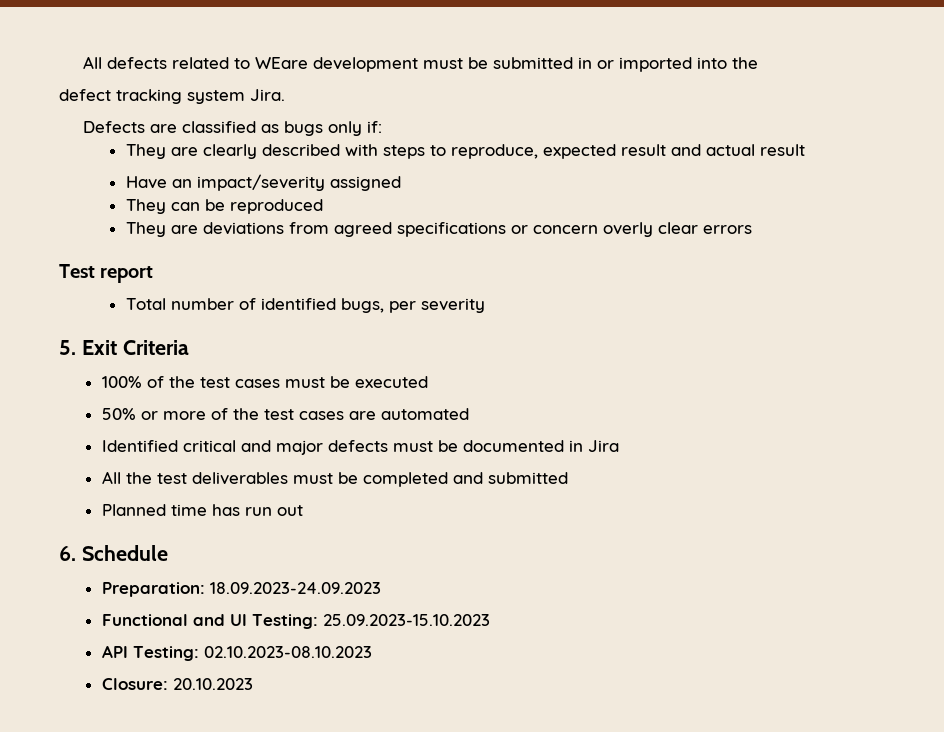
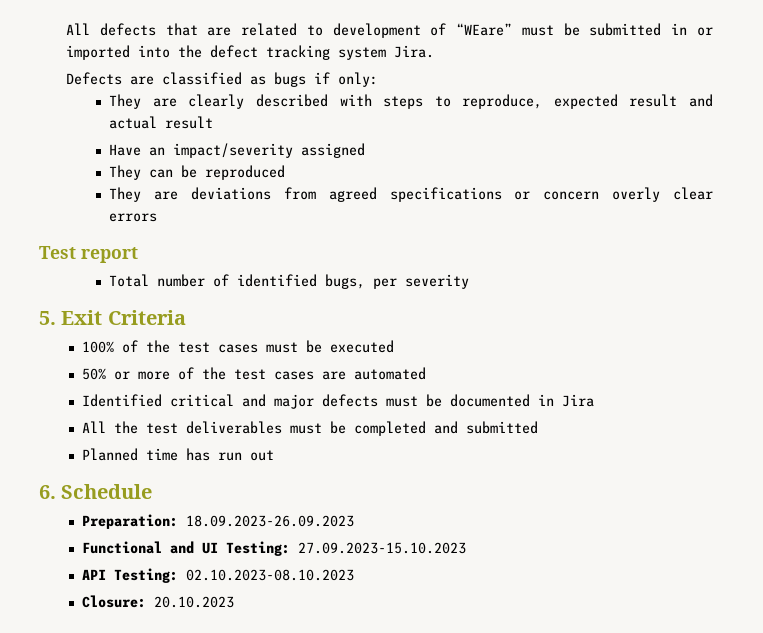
[171,57,418,72] related to WEare development -> [165,23,513,38] that are related to development of “WEare”
(758, 63) // -> (203, 51) none
[327,121,382,136] only if: -> [314,72,379,87] if only:
[209,582,381,594] 18.09.2023-24.09.2023 -> [186,515,355,527] 18.09.2023-26.09.2023
[322,614,490,626] 25.09.2023-15.10.2023 -> [298,542,467,554] 27.09.2023-15.10.2023

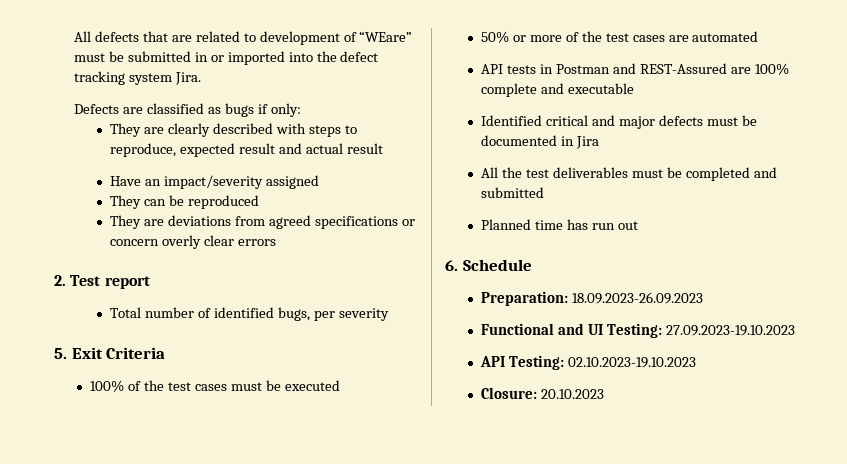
(158, 217) none -> [54,275,66,286] 2.
(427, 373) none -> [481,63,789,75] [481,83,634,97] // API tests in Postman and REST-Assured are 100% complete and executable
[298,542,467,554] 27.09.2023-15.10.2023 -> [665,325,795,336] 27.09.2023-19.10.2023
[186,569,355,581] 02.10.2023-08.10.2023 -> [567,357,696,368] 02.10.2023-19.10.2023

